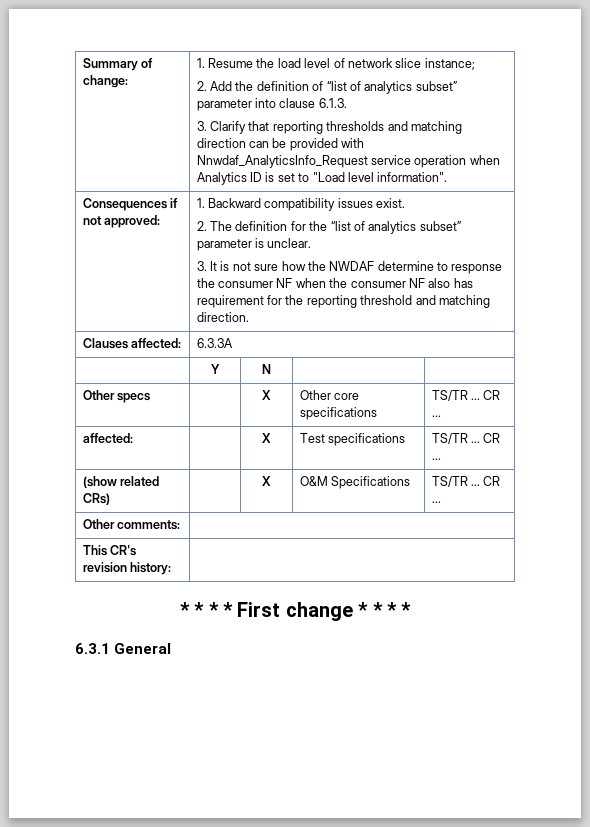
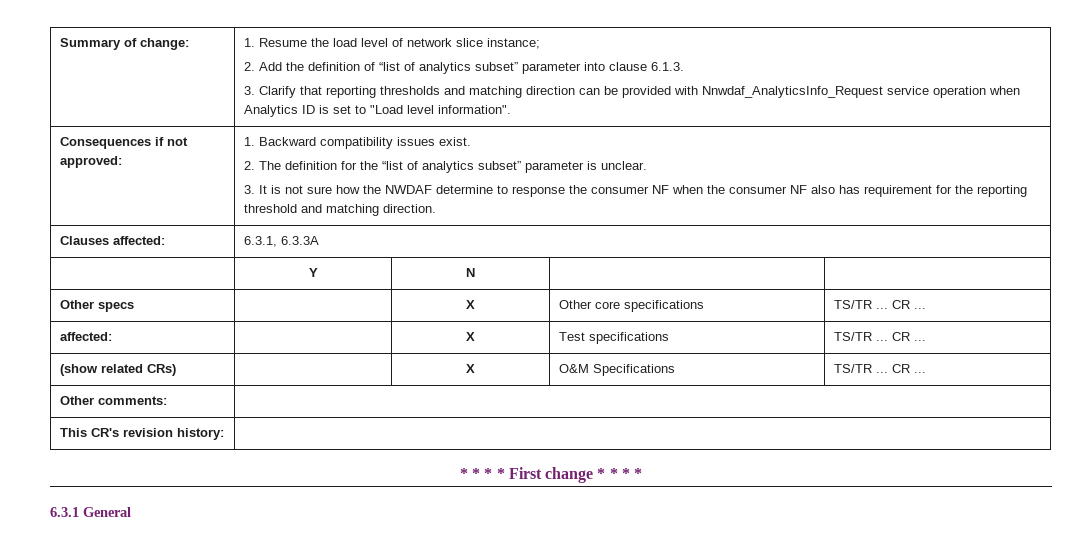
(182, 343) none -> [244,236,278,247] 6.3.1,

